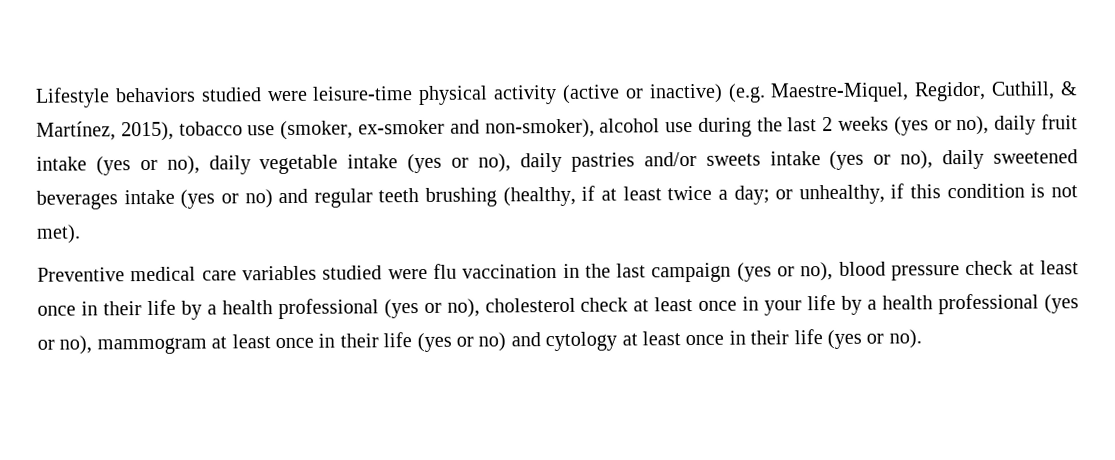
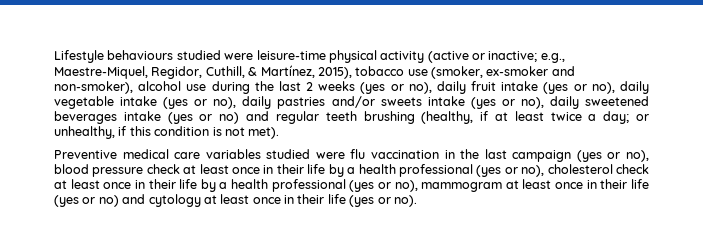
[114,87,196,103] behaviors -> [107,50,174,60] behaviours
[648,83,766,104] inactive) (e.g. -> [488,51,565,63] inactive; e.g.,
[764,300,803,316] your -> [148,179,176,189] their

